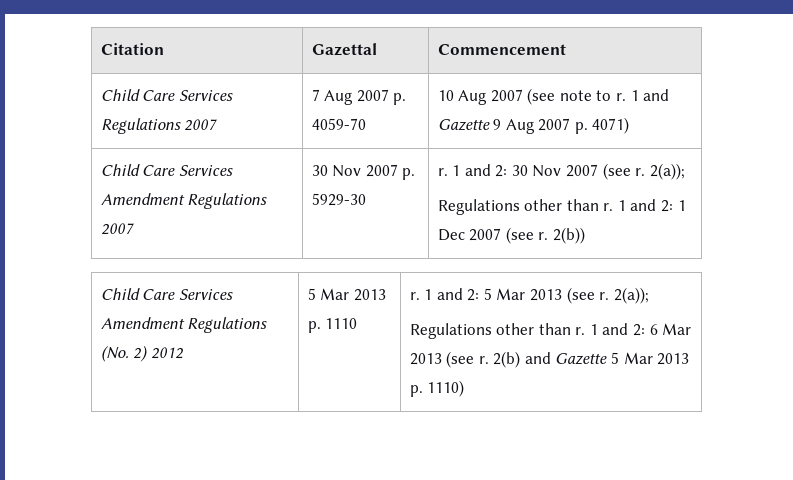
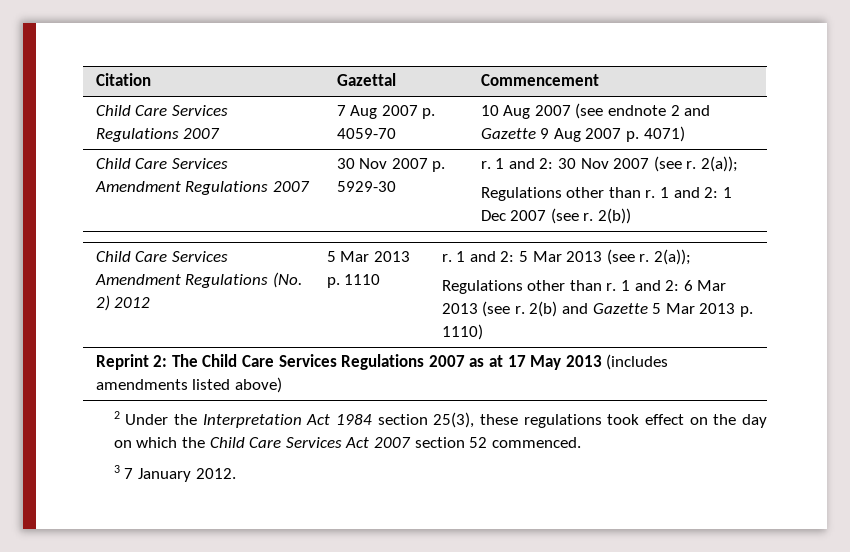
[559,90,639,101] note to r. 1 -> [608,105,680,116] endnote 2
(465, 388) none -> [95,354,669,370] [95,377,282,393] [113,411,768,428] [113,437,581,448] [113,465,236,482] // Reprint 2: The Child Care Services Regulations 2007 as at 17 May 2013 (includes amendments listed above) // 2 Under the Interpretation Act 1984 section 25(3), these regulations took effect on the day on which the Child Care Services Act 2007 section 52 commenced. // 3 7 January 2012.

